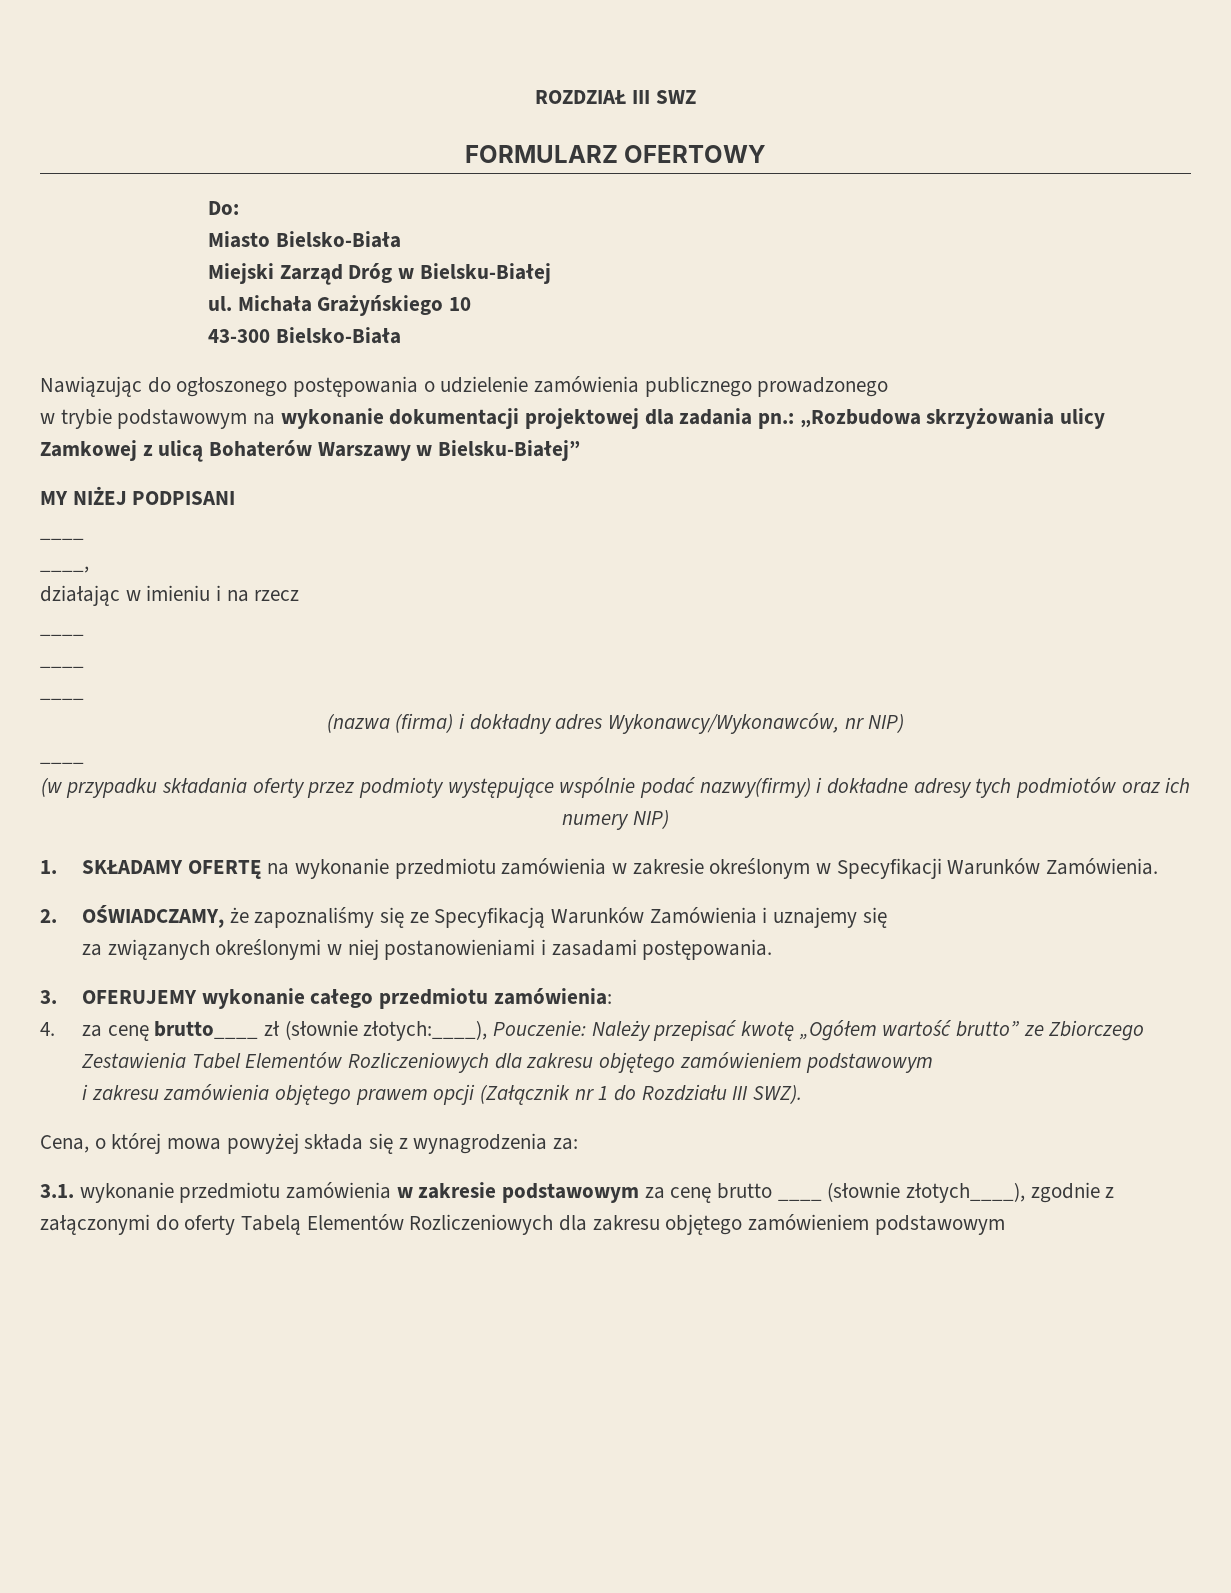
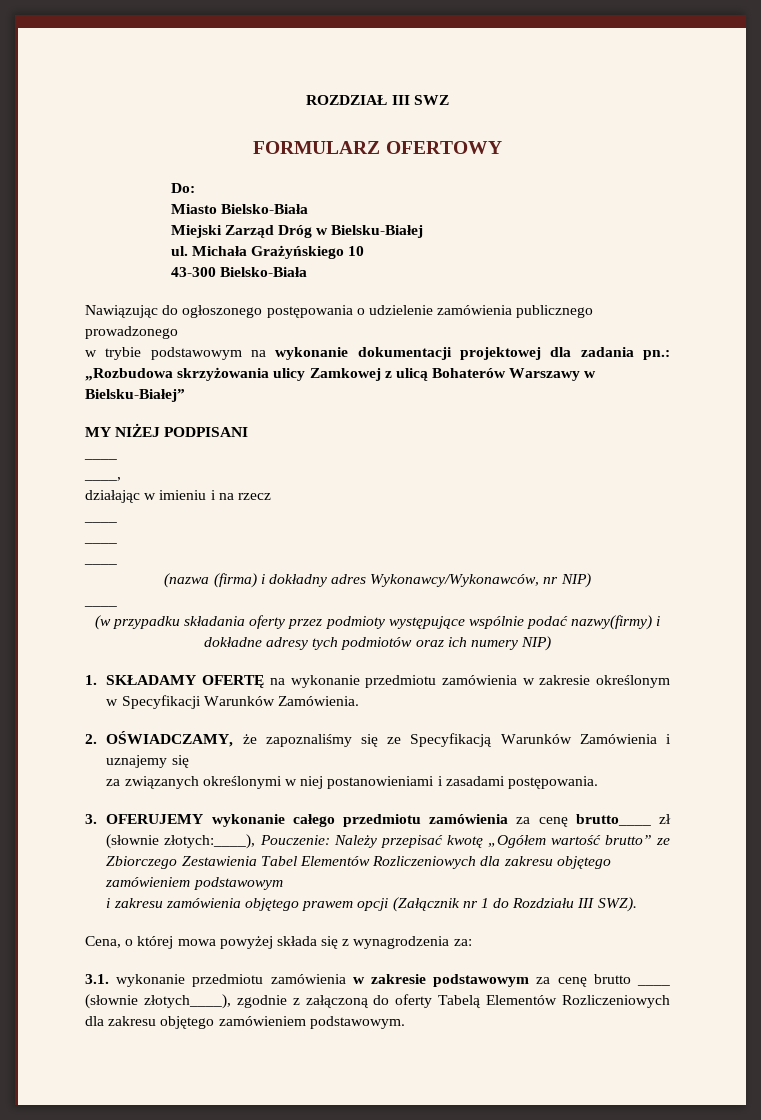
[493,988,612,1005] [40,1022,55,1036] zamówienia: // 4. -> [429,814,509,824] zamówienia
[40,1214,150,1235] załączonymi -> [305,995,369,1008] załączoną
[874,1215,1005,1235] podstawowym -> [309,1016,405,1029] podstawowym.

